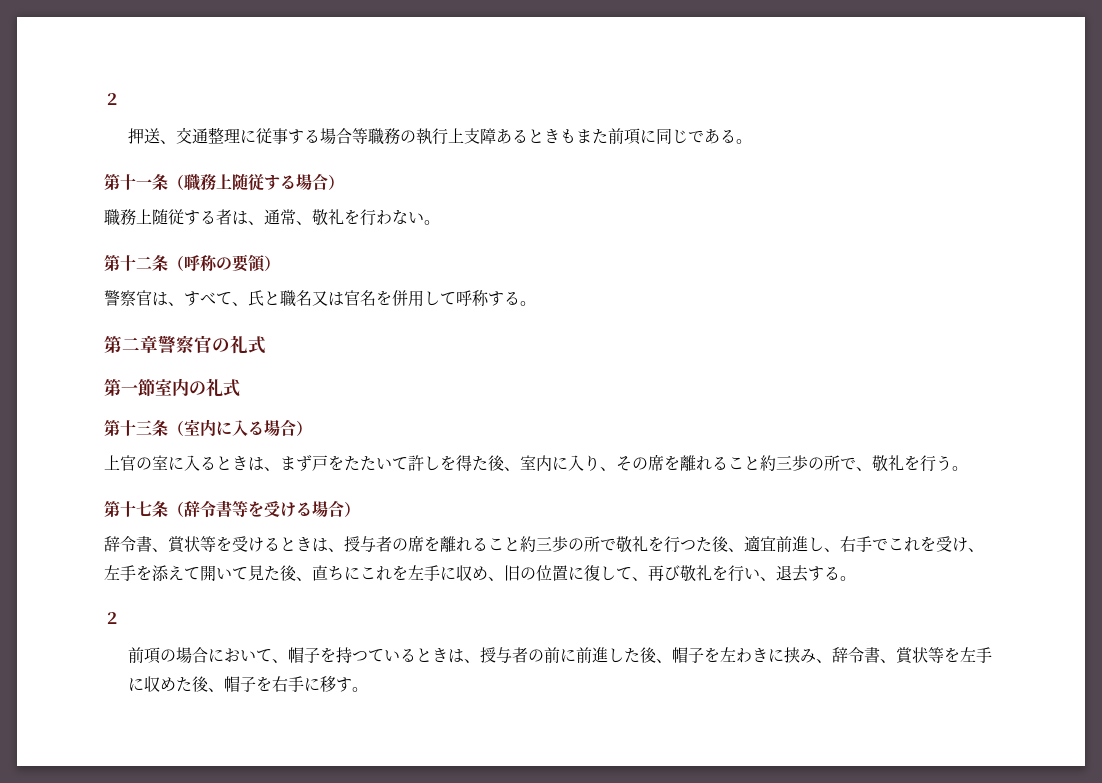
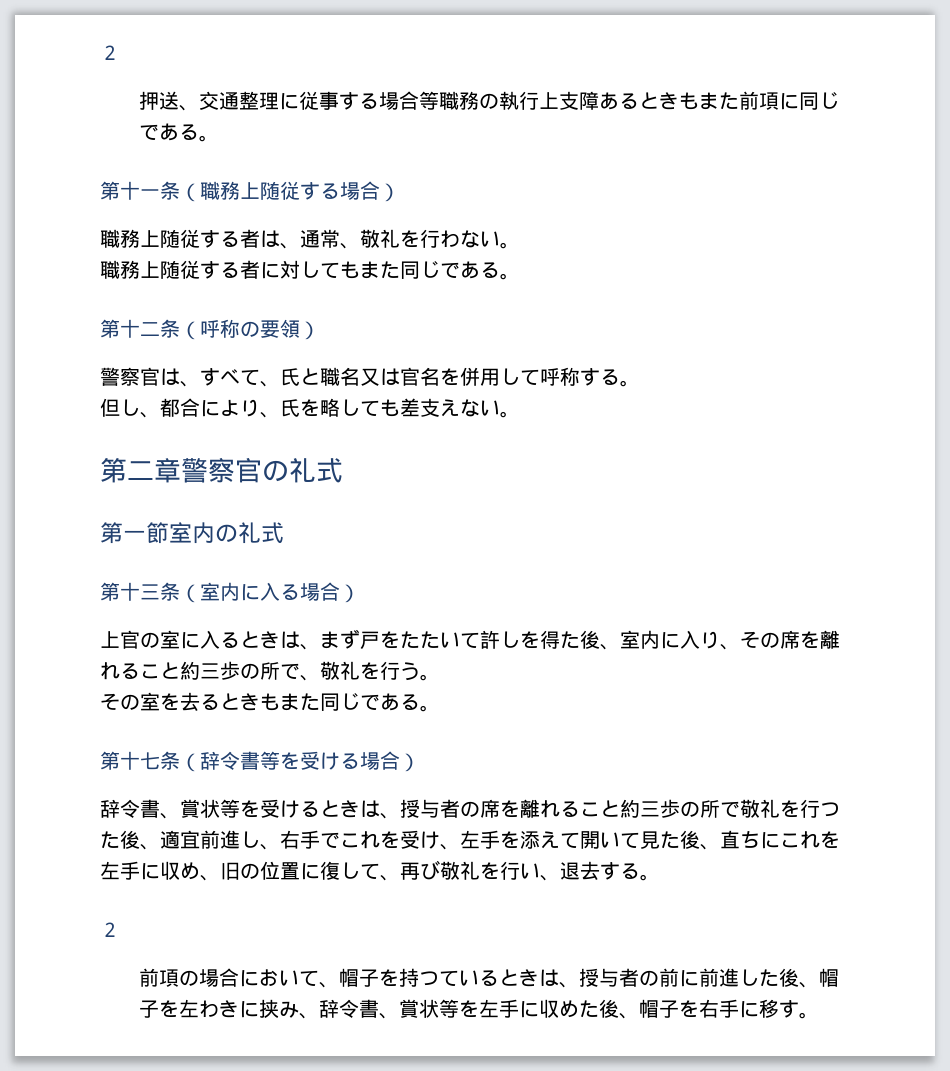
(440, 222) none -> [100,260,520,280] // 職務上随従する者に対してもまた同じである。
(536, 303) none -> [100,398,520,418] // 但し、都合により、氏を略しても差支えない。
(968, 468) none -> [100,692,440,712] // その室を去るときもまた同じである。

